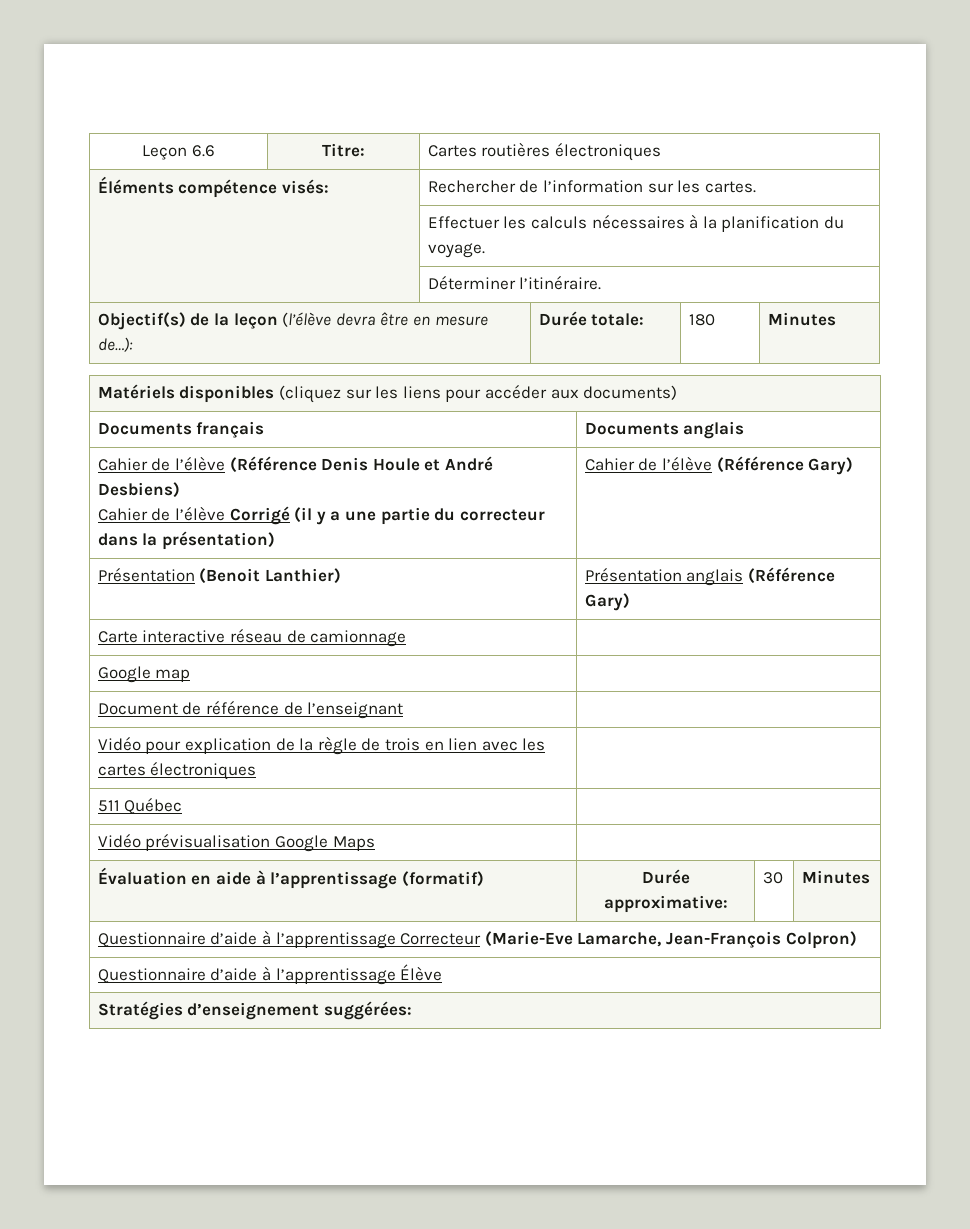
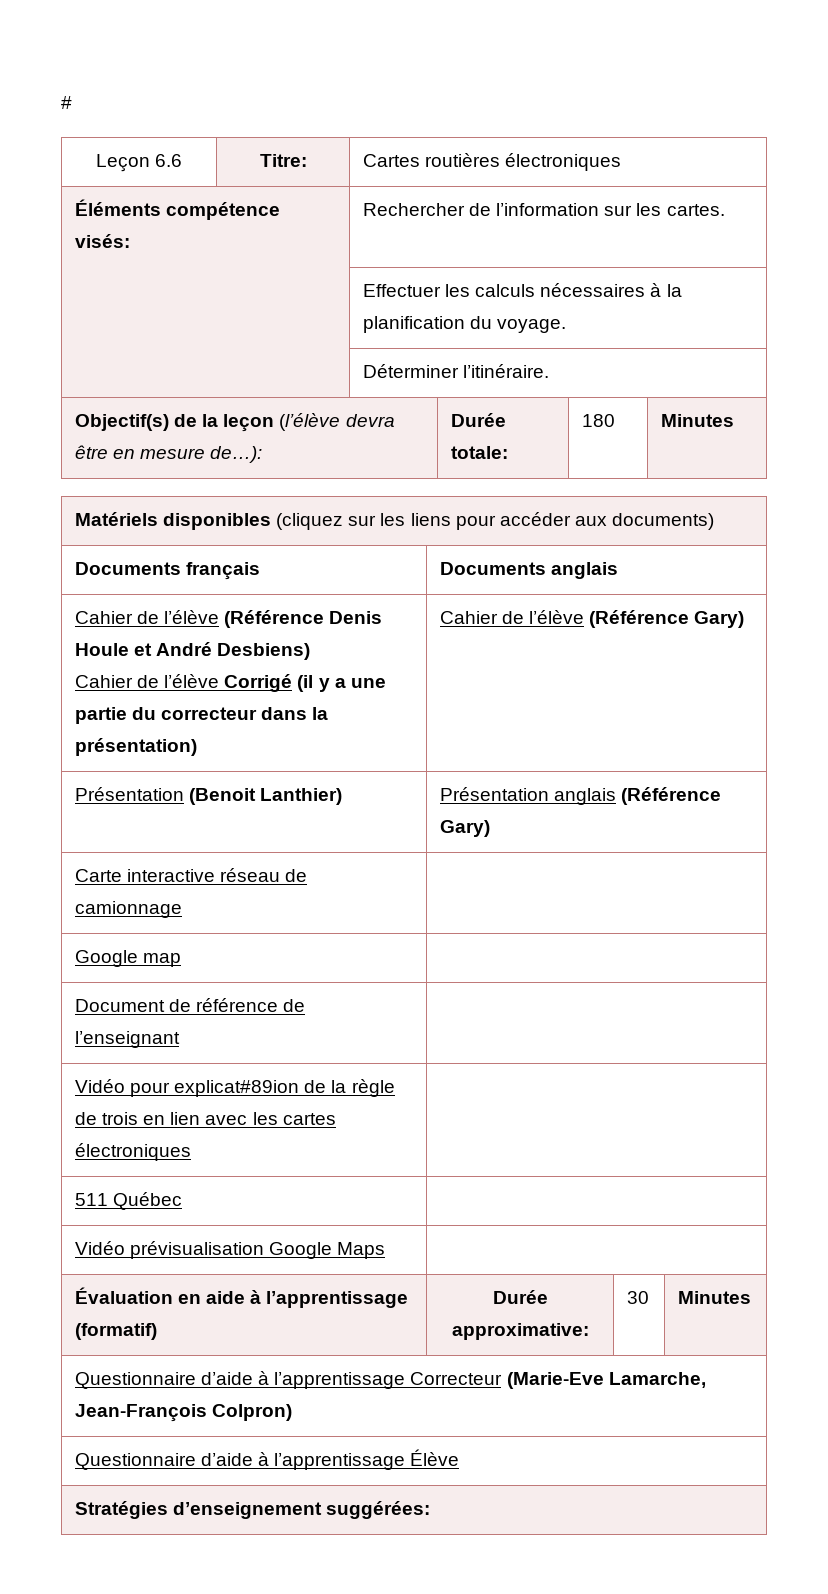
(142, 152) none -> [61,96,72,109] # //
[185,738,272,754] explication -> [174,1080,300,1097] explicat#89ion

